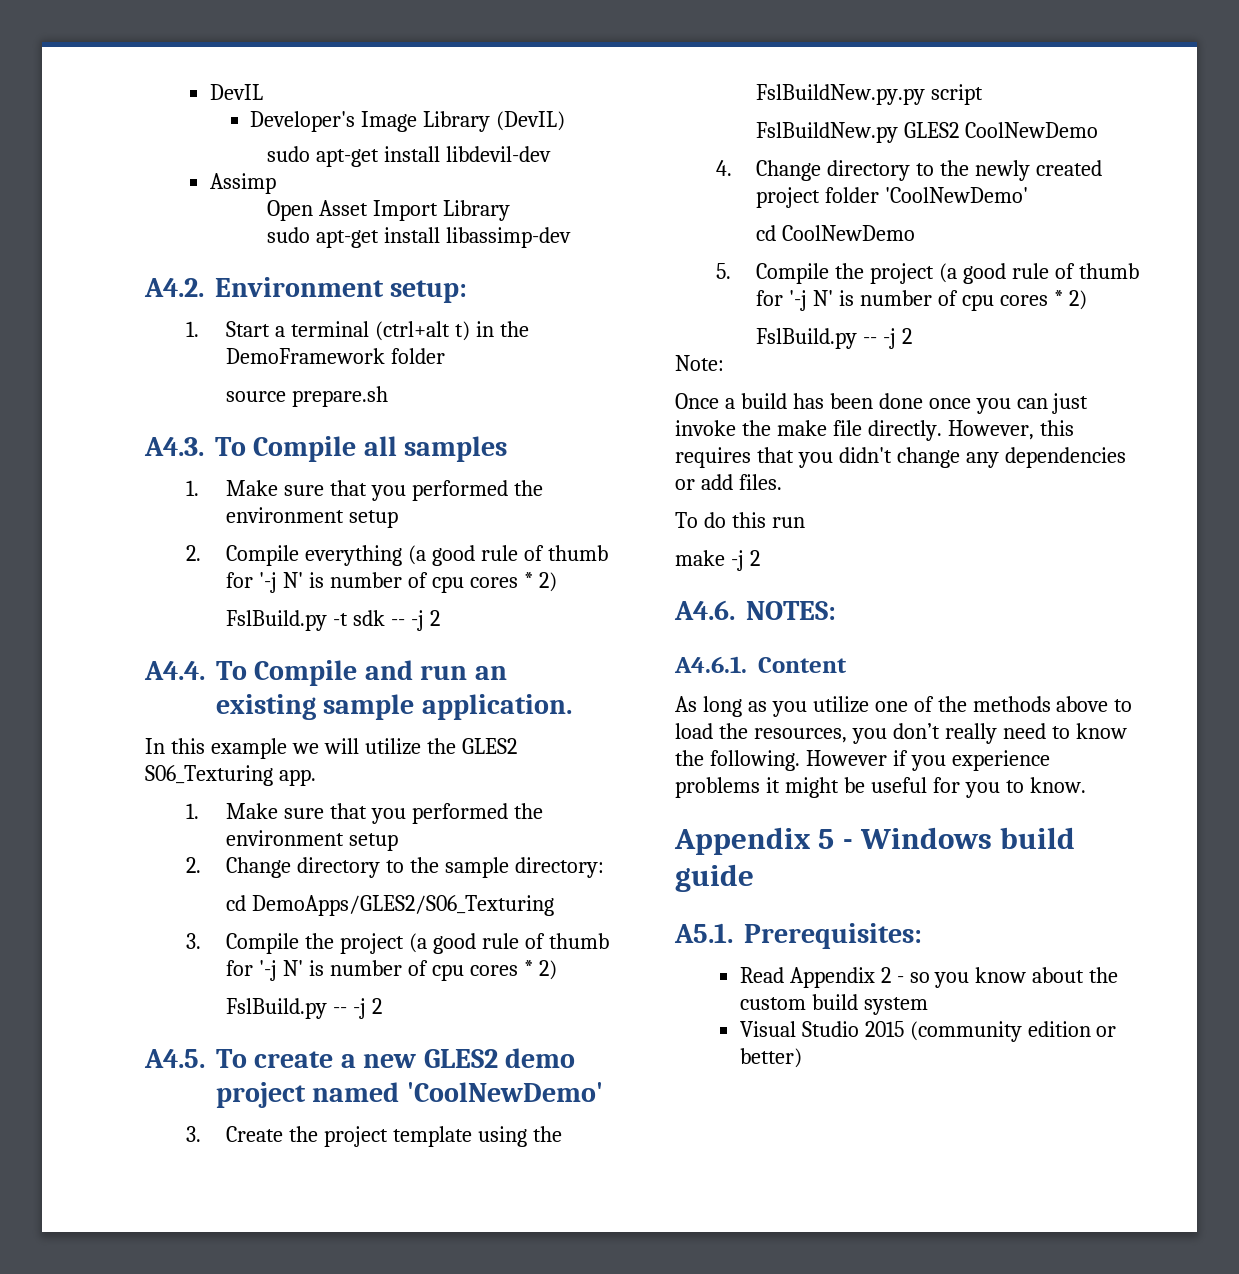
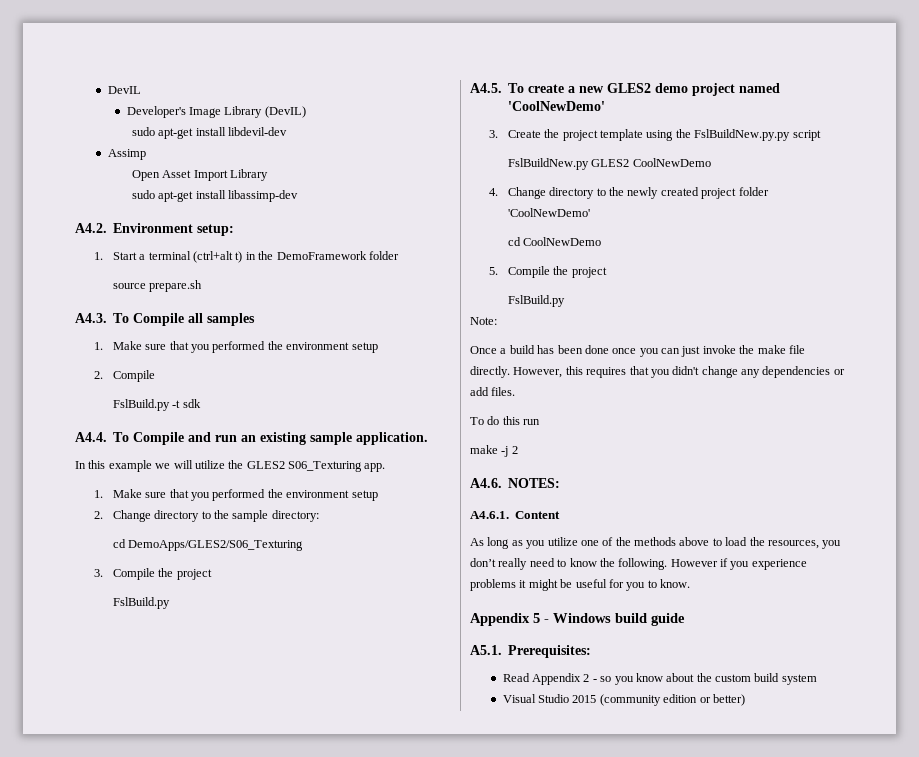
[305,545,608,566] [226,572,557,593] everything (a good rule of thumb for '-j N' is number of cpu cores * 2) -> (155, 376) none
[390,610,440,631] -- -j 2 -> (201, 403) none
[408,933,609,954] [226,960,557,981] [226,998,382,1019] (a good rule of thumb for '-j N' is number of cpu cores * 2) // FslBuild.py -- -j 2 -> [112,597,170,609] // FslBuild.py
[938,263,1139,284] [756,290,1087,311] [756,328,912,349] (a good rule of thumb for '-j N' is number of cpu cores * 2) // FslBuild.py -- -j 2 -> [507,295,565,307] // FslBuild.py

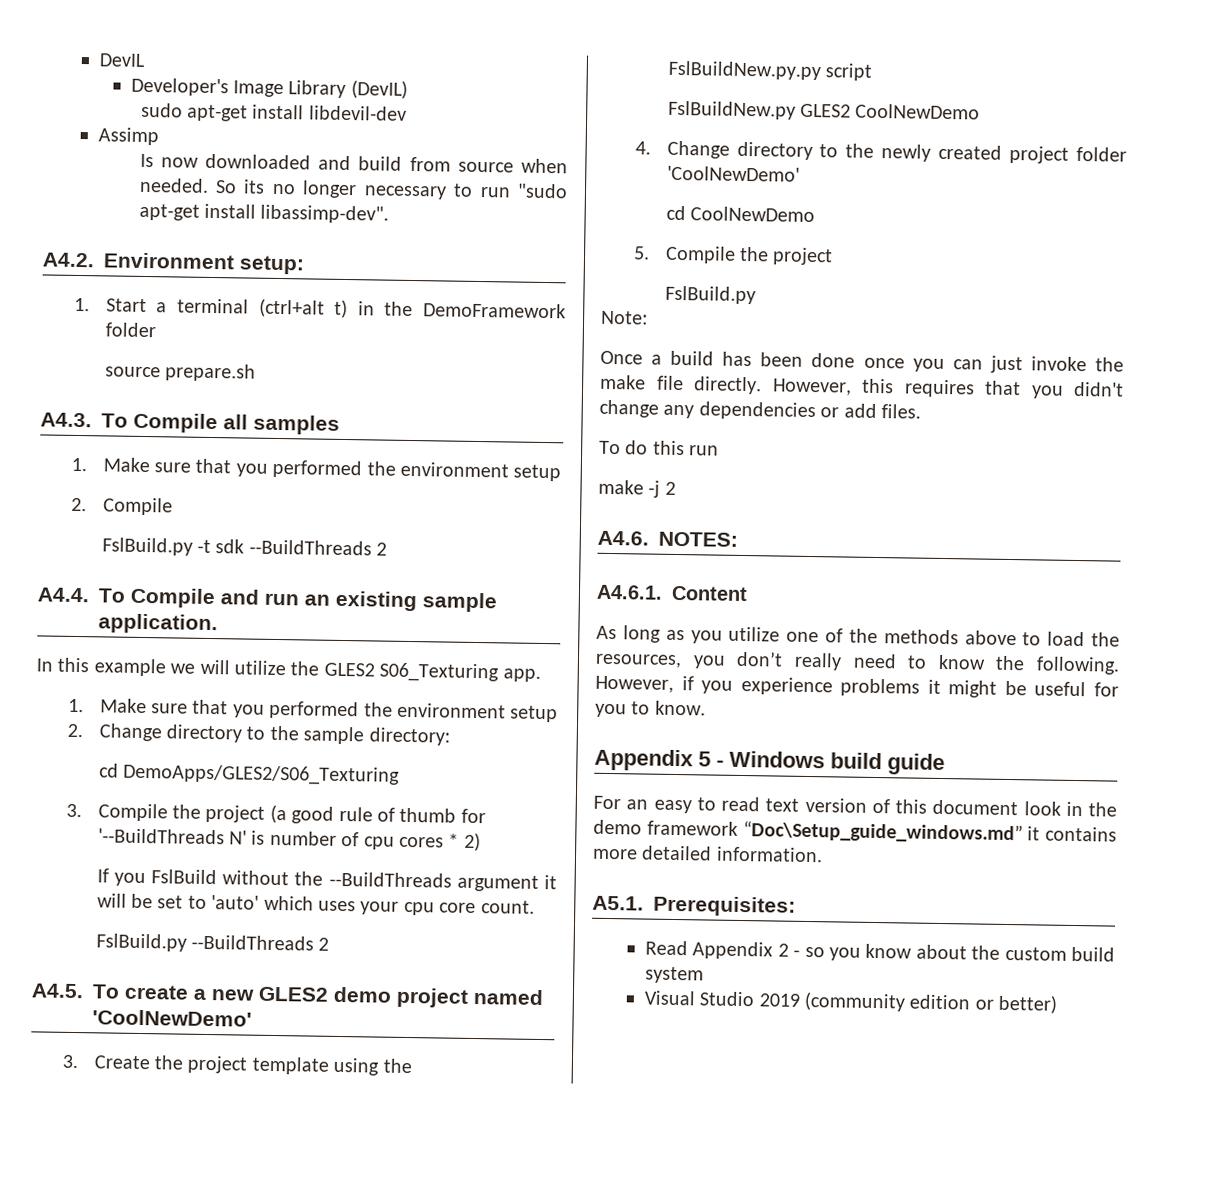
[131,169,269,181] [131,190,299,202] Open Asset Import Library // sudo apt-get install libassimp-dev -> [139,153,569,174] [138,177,568,200] [138,203,390,224] Is now downloaded and build from source when needed. So its no longer necessary to run "sudo apt-get install libassimp-dev".
(201, 403) none -> [248,539,388,556] --BuildThreads 2
[112,597,170,609] // FslBuild.py -> [269,804,486,824] [97,828,481,852] [96,868,557,892] [96,893,535,916] [95,933,330,952] (a good rule of thumb for '--BuildThreads N' is number of cpu cores * 2) // If you FslBuild without the --BuildThreads argument it will be set to 'auto' which uses your cpu core count. // FslBuild.py --BuildThreads 2
[670,559,718,567] However -> [595,675,674,693] However,
(685, 619) none -> [593,795,1117,817] [593,819,1117,844] [592,845,823,863] // For an easy to read text version of this document look in the demo framework “Doc\Setup_guide_windows.md” it contains more detailed information.
[572,695,597,703] 2015 -> [758,993,800,1007] 2019

